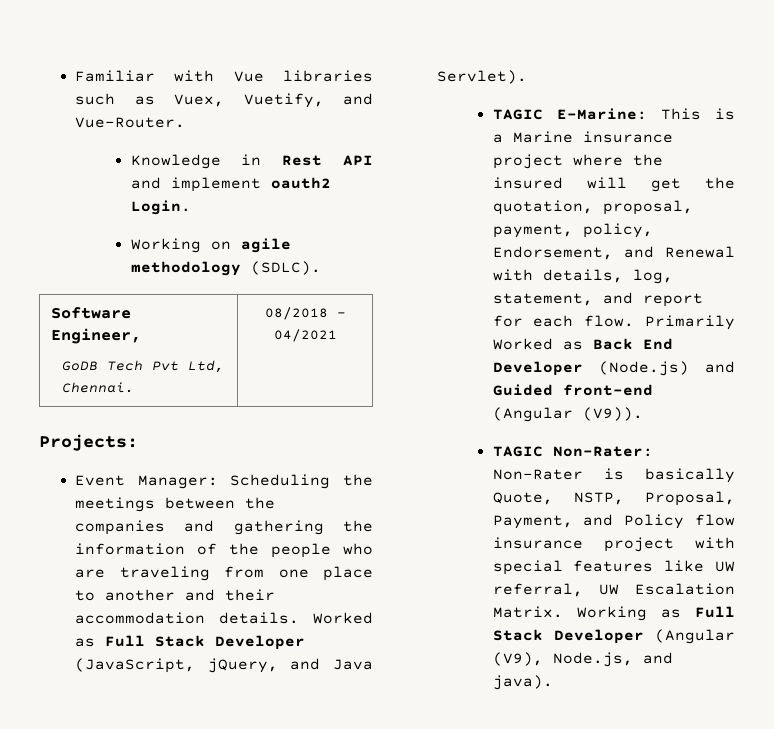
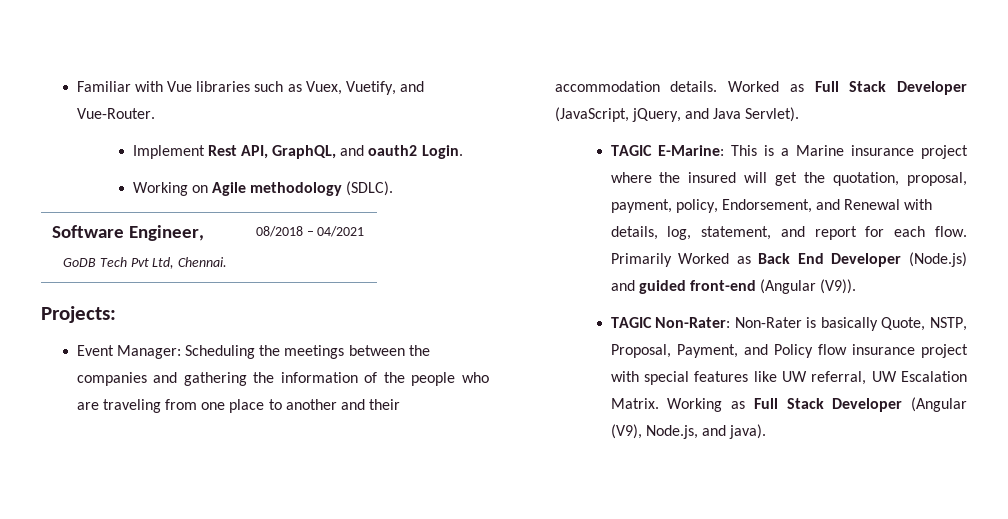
[130,154,373,169] [130,177,261,192] Knowledge in Rest API and implement -> [132,145,365,159] Implement Rest API, GraphQL, and
[240,238,291,253] agile -> [211,182,246,196] Agile
[492,384,553,396] Guided -> [638,280,686,294] guided

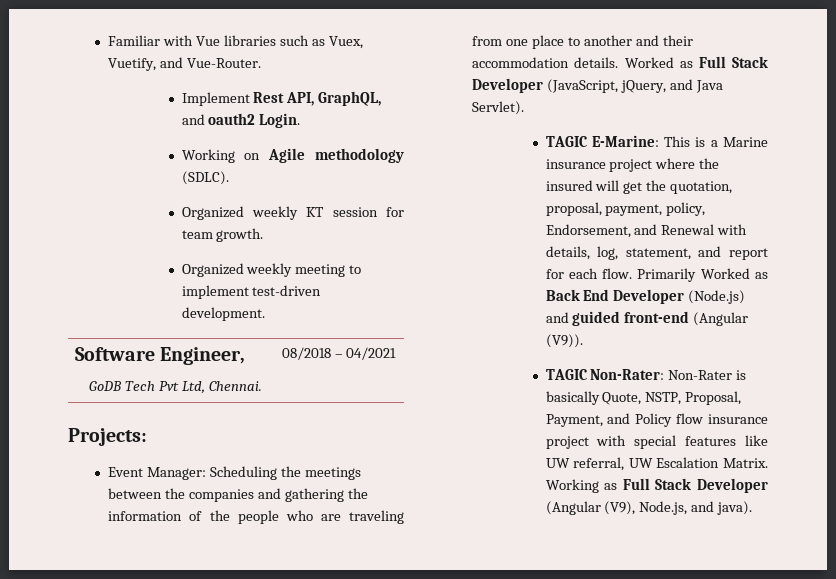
(394, 188) none -> [181,206,404,220] [181,228,264,242] [181,263,362,277] [181,285,322,299] [181,307,265,321] // Organized weekly KT session for team growth. // Organized weekly meeting to implement test-driven development.

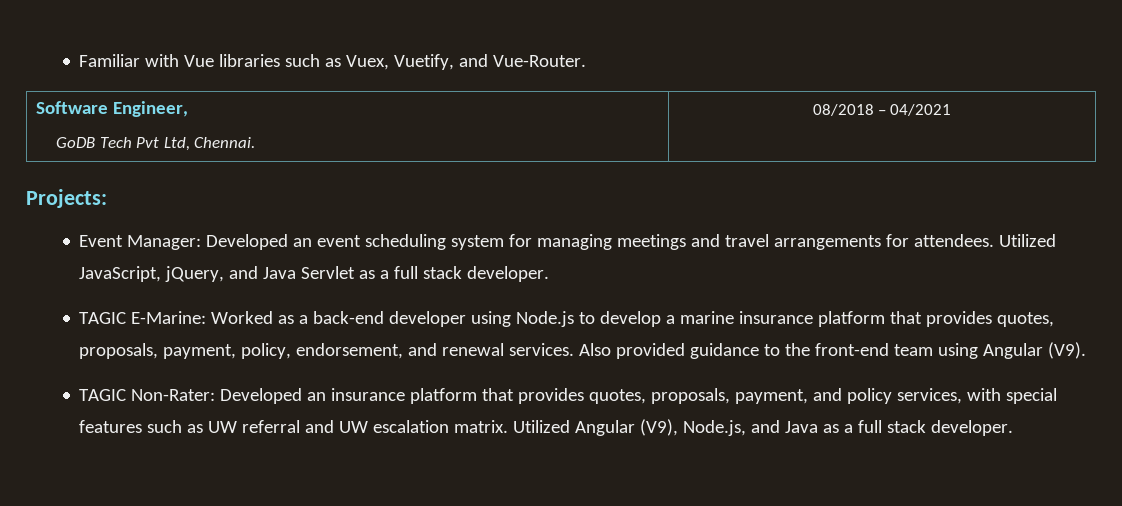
[181,91,382,106] [181,113,301,128] [181,148,404,163] [181,171,229,185] [181,206,404,220] [181,228,264,242] [181,263,362,277] [181,285,322,299] [181,307,265,321] // Implement Rest API, GraphQL, and oauth2 Login. // Working on Agile methodology (SDLC). // Organized weekly KT session for team growth. // Organized weekly meeting to implement test-driven development. -> (587, 61) none
[210,466,362,480] [108,488,368,502] [108,510,404,524] [472,35,693,49] [472,56,768,68] [472,78,724,93] [472,101,525,115] [545,135,768,147] [545,158,720,172] [545,180,733,194] [545,202,706,216] [545,224,748,238] [545,246,768,260] [545,268,768,282] [545,289,746,304] [545,311,749,326] [545,334,583,348] [545,369,747,380] [545,391,742,405] [545,413,768,427] [545,435,768,449] [545,457,768,471] [545,478,768,493] [545,501,753,515] Scheduling the meetings between the companies and gathering the information of the people who are traveling from one place to another and their accommodation details. Worked as Full Stack Developer (JavaScript, jQuery, and Java Servlet). // TAGIC E-Marine: This is a Marine insurance project where the insured will get the quotation, proposal, payment, policy, Endorsement, and Renewal with details, log, statement, and report for each flow. Primarily Worked as Back End Developer (Node.js) and guided front-end (Angular (V9)). // TAGIC Non-Rater: Non-Rater is basically Quote, NSTP, Proposal, Payment, and Policy flow insurance project with special features like UW referral, UW Escalation Matrix. Working as Full Stack Developer (Angular (V9), Node.js, and java). -> [206,234,1057,250] [79,266,550,282] [79,311,1055,327] [79,342,1087,359] [79,388,1058,404] [79,419,1014,436] Developed an event scheduling system for managing meetings and travel arrangements for attendees. Utilized JavaScript, jQuery, and Java Servlet as a full stack developer. // TAGIC E-Marine: Worked as a back-end developer using Node.js to develop a marine insurance platform that provides quotes, proposals, payment, policy, endorsement, and renewal services. Also provided guidance to the front-end team using Angular (V9). // TAGIC Non-Rater: Developed an insurance platform that provides quotes, proposals, payment, and policy services, with special features such as UW referral and UW escalation matrix. Utilized Angular (V9), Node.js, and Java as a full stack developer.

